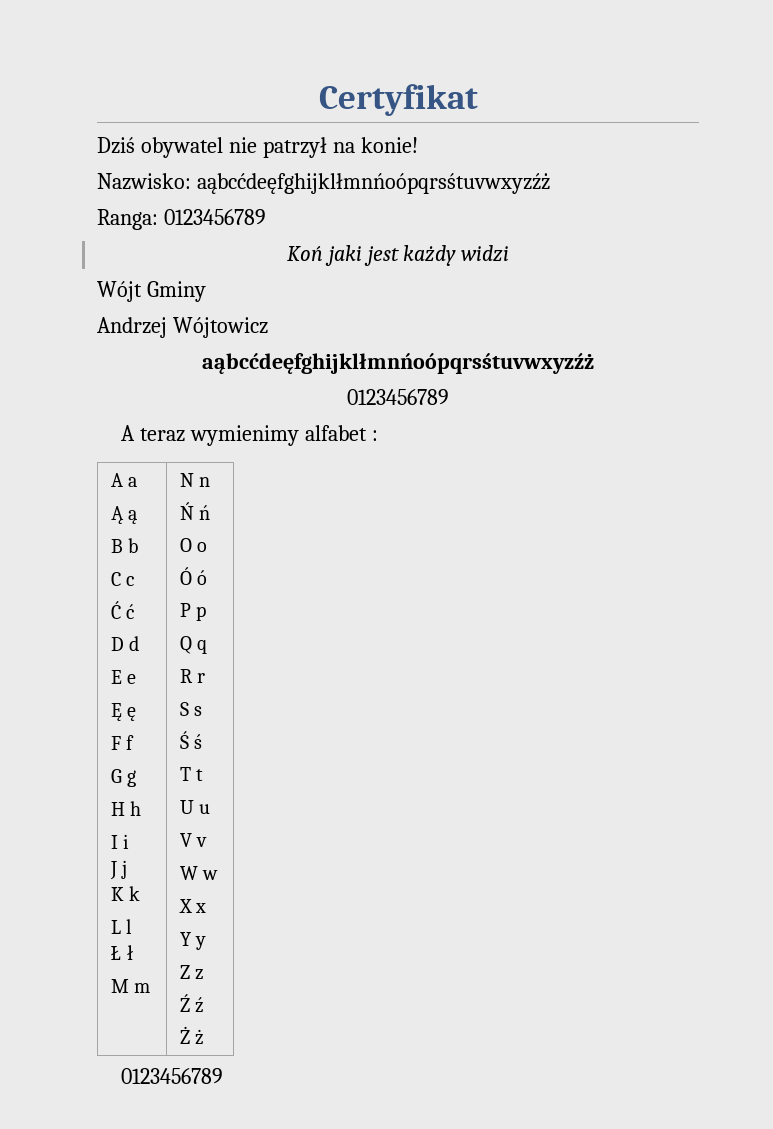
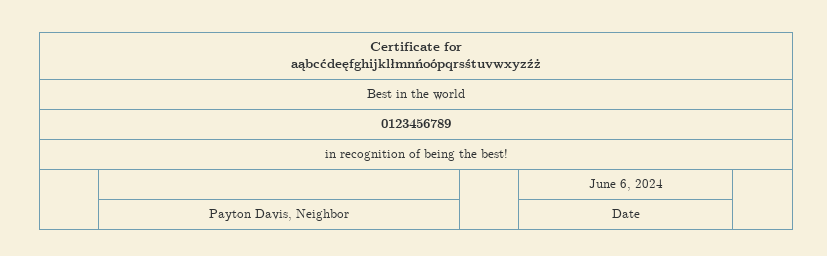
[318,84,478,116] [97,137,418,158] [97,173,550,194] [97,209,266,230] [286,245,510,266] [97,281,206,302] [97,317,268,338] [202,353,594,374] [347,389,449,405] [121,425,379,446] [110,473,137,487] [110,506,137,524] [110,538,138,553] [110,572,134,586] [110,601,134,619] [110,636,139,651] [110,670,136,684] [110,703,136,721] [110,735,134,750] [110,769,136,787] [110,801,141,816] [110,834,129,849] [109,860,127,880] [110,886,140,901] [110,919,132,934] [110,945,133,960] [110,979,150,993] [179,473,210,487] [179,502,210,520] [179,538,207,552] [179,567,207,585] [179,603,206,621] [179,636,207,654] [179,669,205,683] [179,702,202,716] [179,731,202,749] [179,767,203,781] [179,800,210,814] [179,833,207,847] [179,866,218,880] [178,899,206,913] [179,932,206,950] [179,965,204,980] [179,994,204,1013] [179,1026,204,1045] [121,1068,224,1084] Certyfikat // Dziś obywatel nie patrzył na konie! // Nazwisko: aąbcćdeęfghijklłmnńoópqrsśtuvwxyzźż // Ranga: 0123456789 // Koń jaki jest każdy widzi // Wójt Gminy // Andrzej Wójtowicz // aąbcćdeęfghijklłmnńoópqrsśtuvwxyzźż // 0123456789 // A teraz wymienimy alfabet : // A a // Ą ą // B b // C c // Ć ć // D d // E e // Ę ę // F f // G g // H h // I i // J j // K k // L l // Ł ł // M m | N n // Ń ń // O o // Ó ó // P p // Q q // R r // S s // Ś ś // T t // U u // V v // W w // X x // Y y // Z z // Ź ź // Ż ż // 0123456789 -> [370,42,462,51] [291,59,541,71] [367,89,465,100] [381,119,451,129] [324,149,508,161] [588,179,663,191] [209,209,349,221] [611,209,640,218] Certificate for // aąbcćdeęfghijklłmnńoópqrsśtuvwxyzźż // Best in the world // 0123456789 // in recognition of being the best! // | | | June 6, 2024 | // | Payton Davis, Neighbor | | Date |

